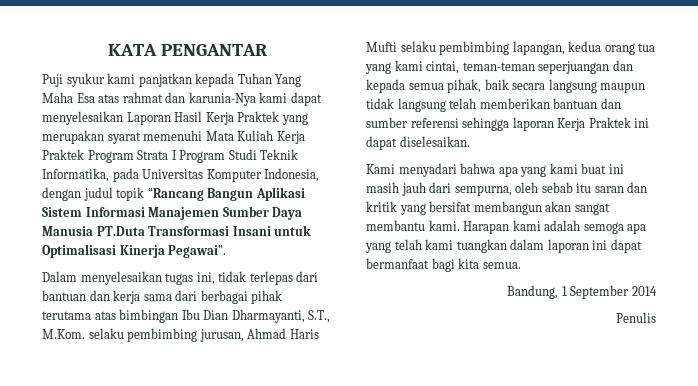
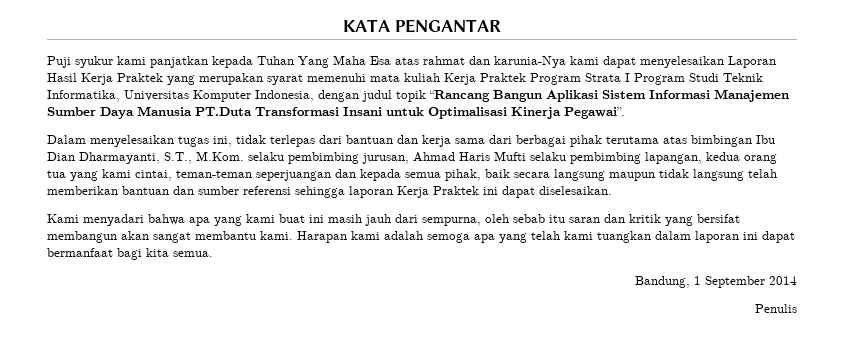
[205,130,274,141] Mata Kuliah -> [370,73,440,82] mata kuliah
[112,168,139,182] pada -> (120, 96) none

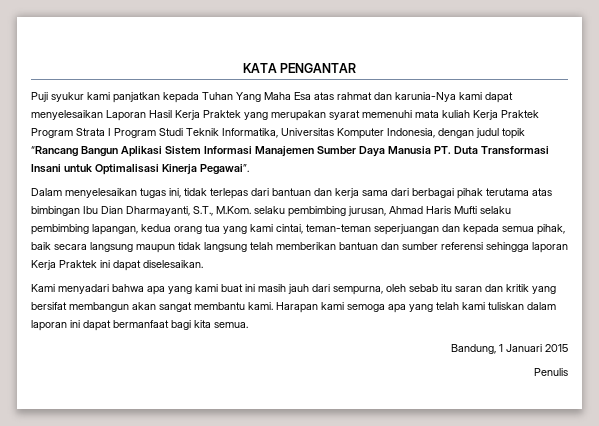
[195,107,252,116] PT.Duta -> [434,146,478,154] PT. Duta
[384,231,423,240] adalah -> (344, 306) none
[597,231,651,243] tuangkan -> [488,302,524,310] tuliskan
[705,276,797,288] September 2014 -> [506,344,568,352] Januari 2015

